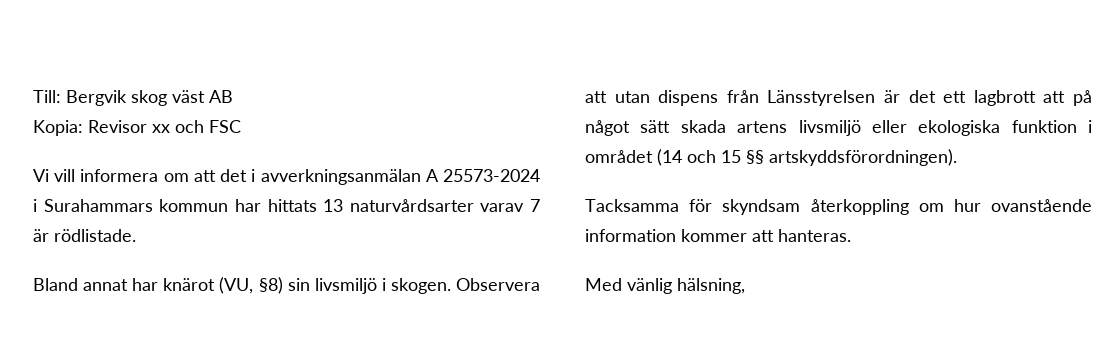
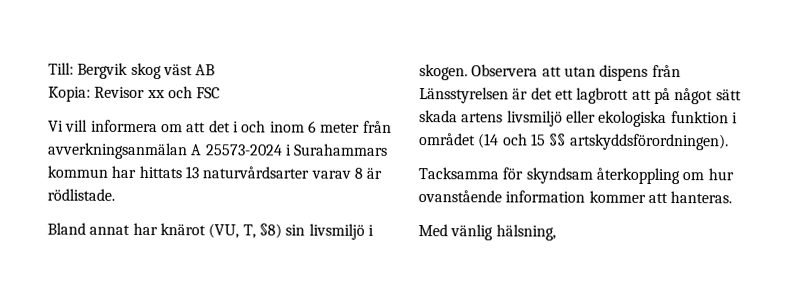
(256, 175) none -> [241,120,392,133] och inom 6 meter från
[530,199,540,212] 7 -> [353,167,363,179] 8
(254, 285) none -> [242,224,256,239] T,

